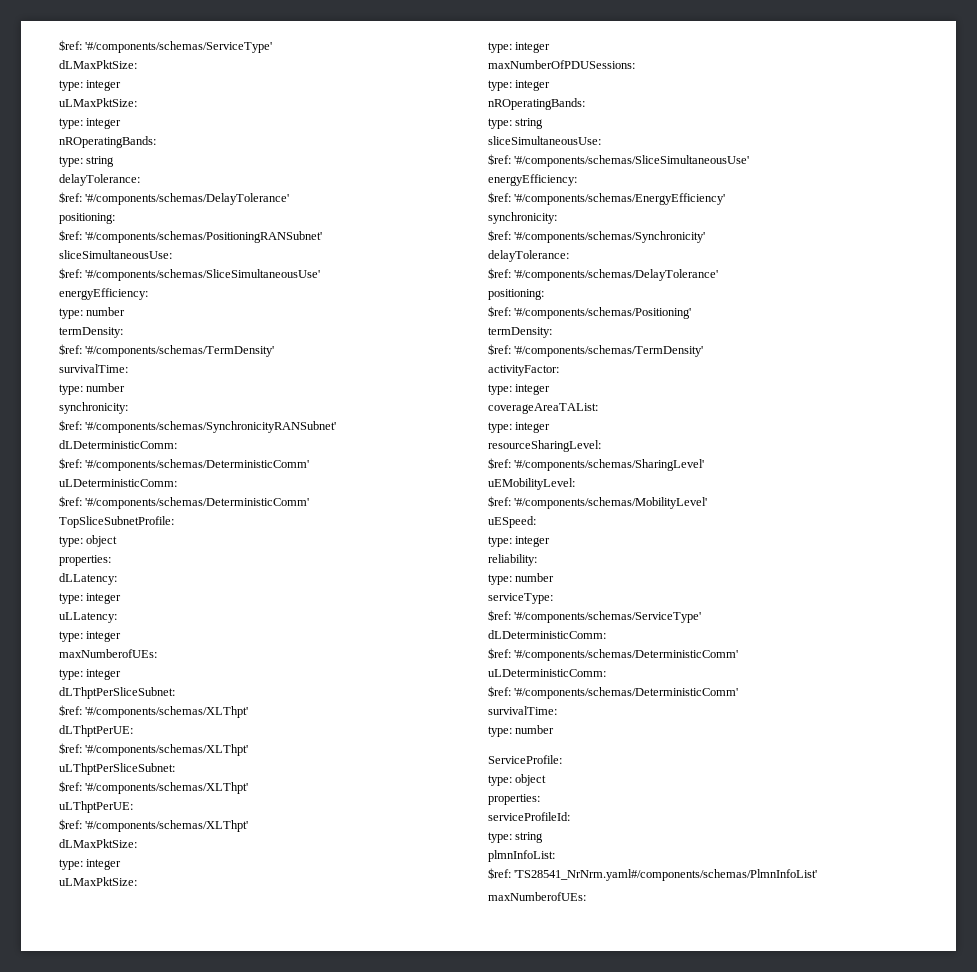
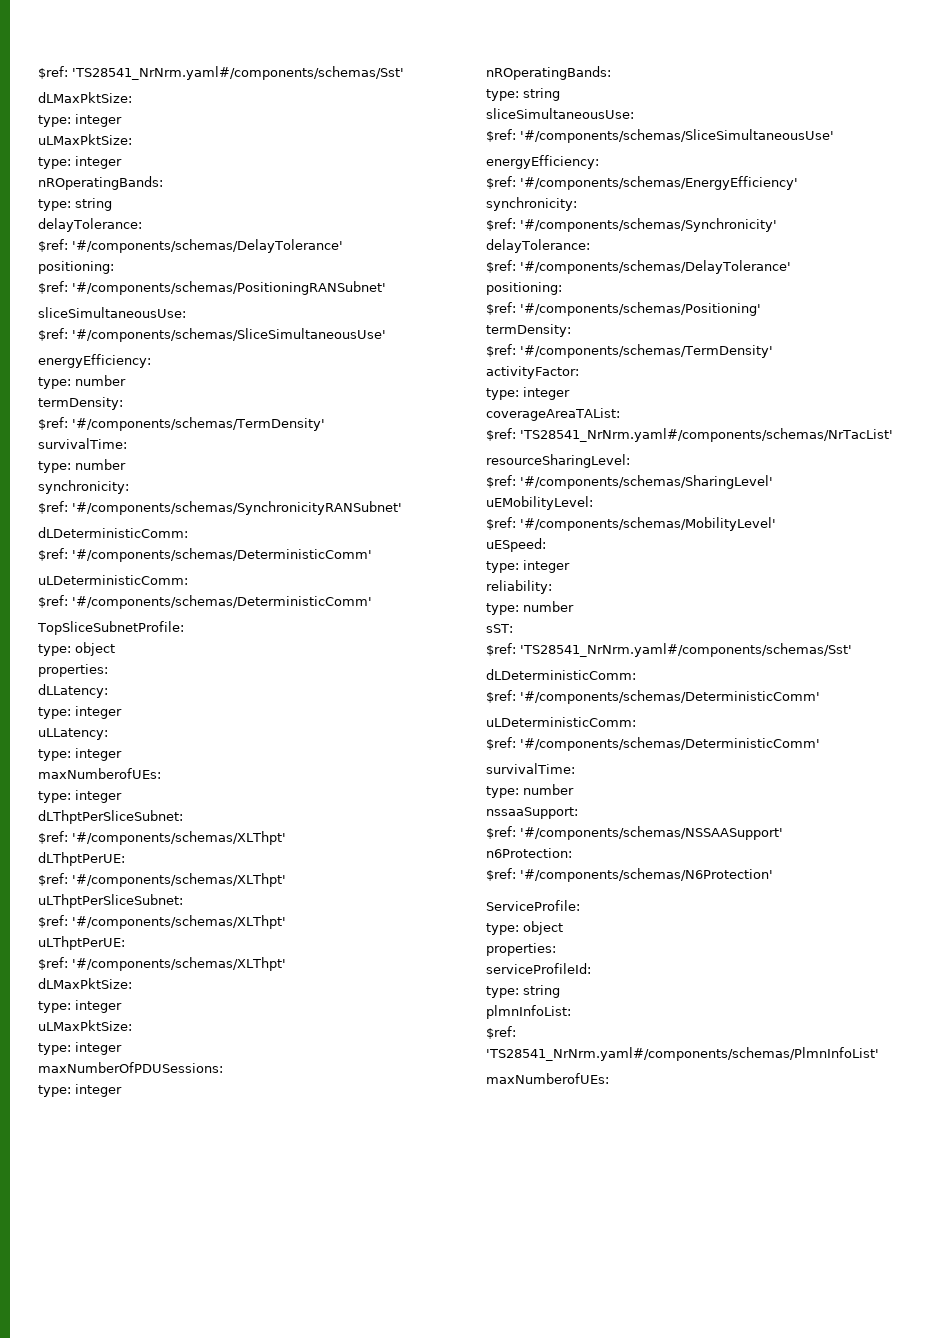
[59,40,273,53] $ref: '#/components/schemas/ServiceType' -> [38,66,404,80] $ref: 'TS28541_NrNrm.yaml#/components/schemas/Sst'
[488,422,551,433] type: integer -> [486,428,893,442] $ref: 'TS28541_NrNrm.yaml#/components/schemas/NrTacList'
[488,593,553,604] [488,610,702,623] serviceType: // $ref: '#/components/schemas/ServiceType' -> [486,624,513,633] [486,643,852,657] sST: // $ref: 'TS28541_NrNrm.yaml#/components/schemas/Sst'
(555, 729) none -> [486,807,578,819] [486,826,783,840] [486,848,572,858] [486,868,773,882] // nssaaSupport: // $ref: '#/components/schemas/NSSAASupport' // n6Protection: // $ref: '#/components/schemas/N6Protection'

